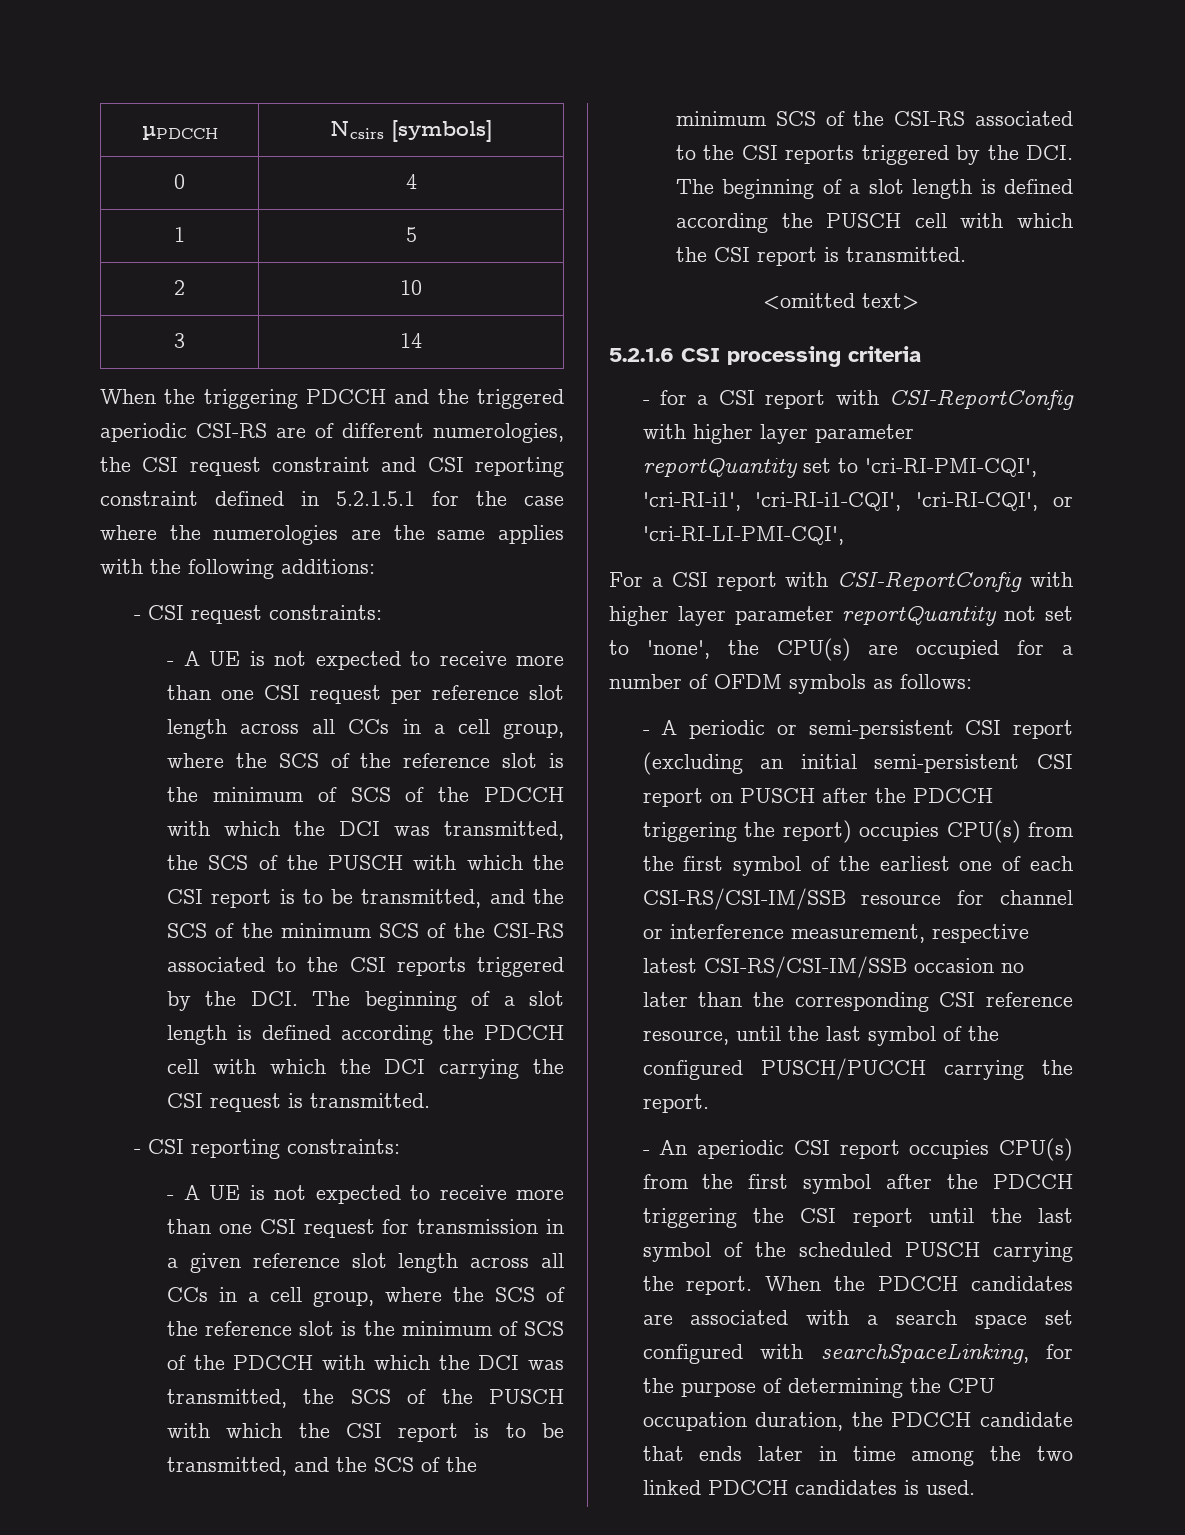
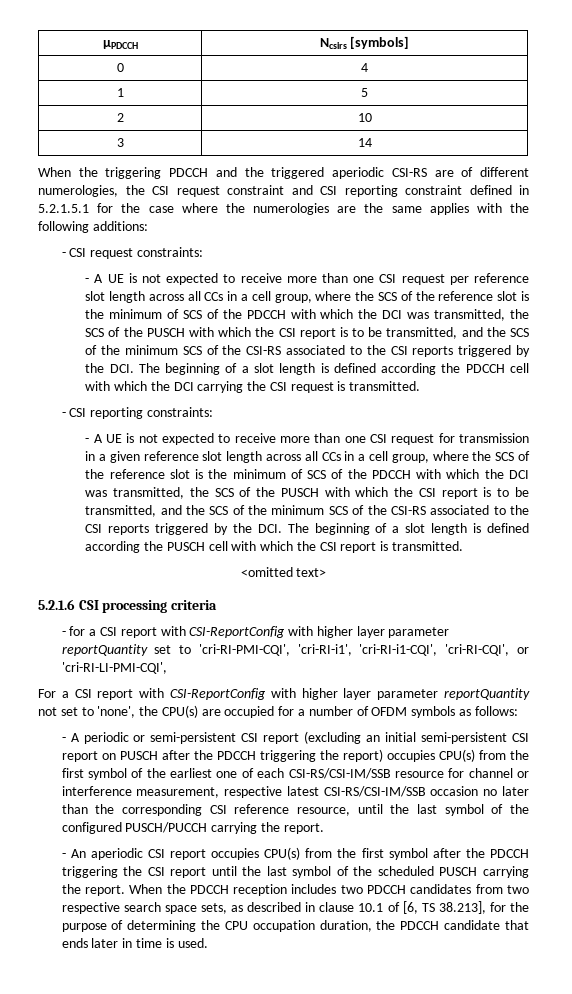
[971,1276,1073,1291] [642,1310,1073,1329] [642,1343,1029,1364] candidates are associated with a search space set configured with searchSpaceLinking, -> [233,884,529,896] [61,901,486,914] reception includes two PDCCH candidates from two respective search space sets, as described in clause 10.1 of [6, TS 38.213],
[911,1446,1073,1466] [642,1480,897,1495] among the two linked PDCCH candidates -> (162, 943) none

